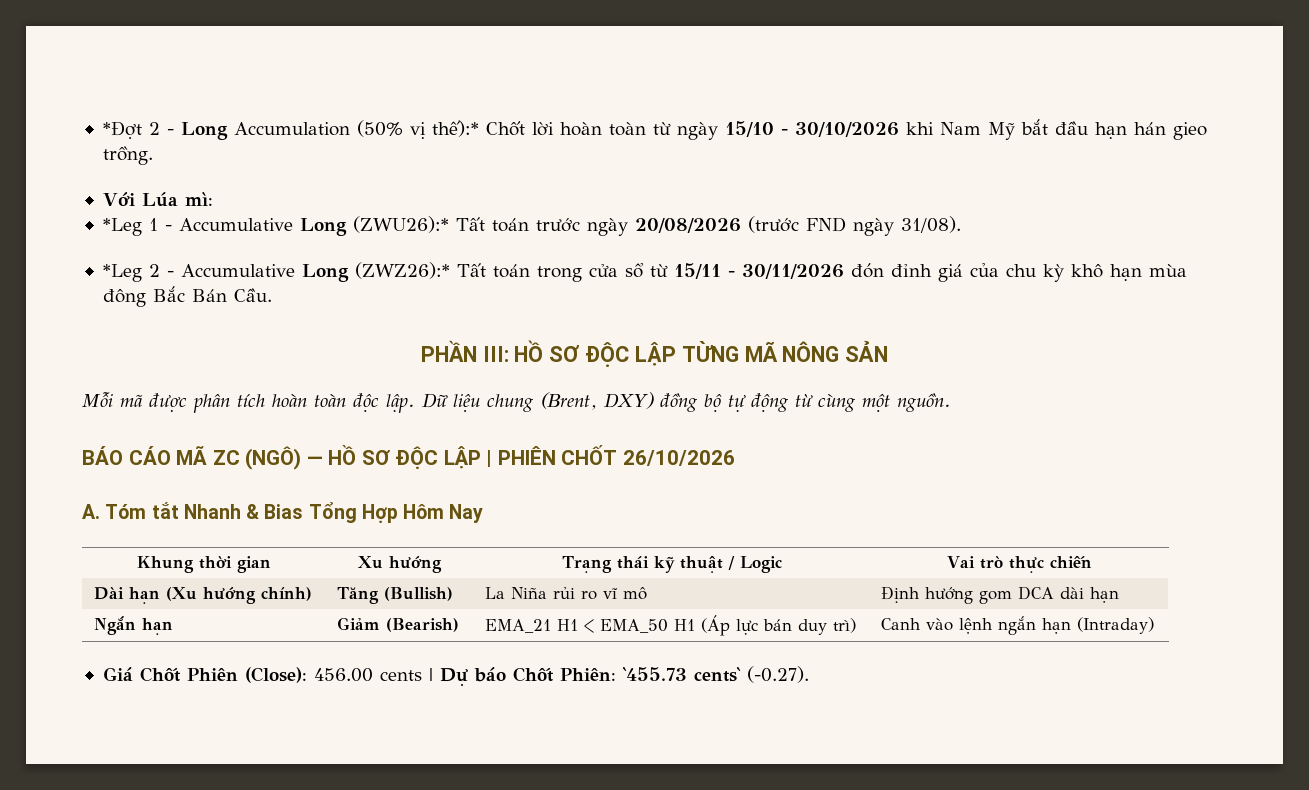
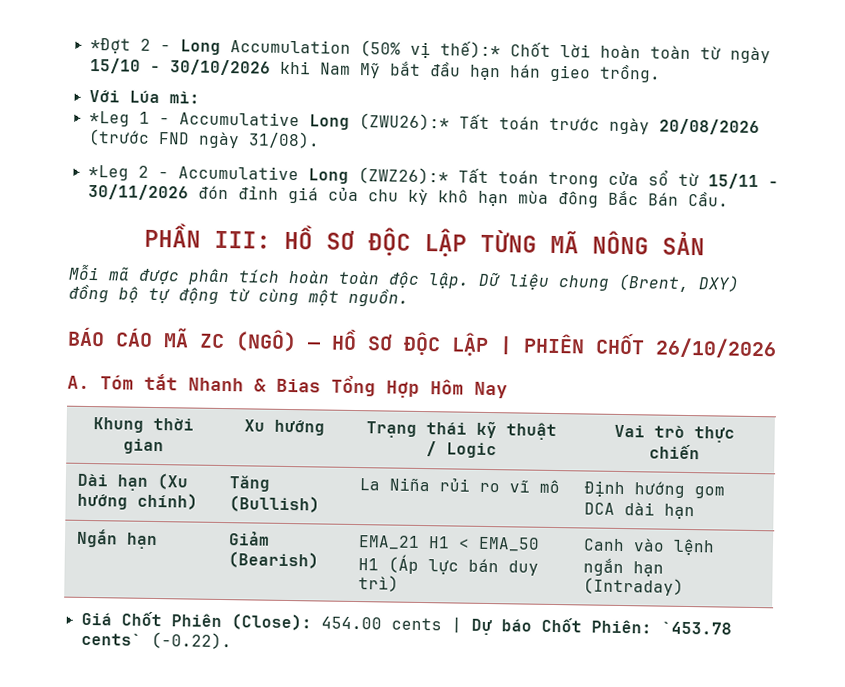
[313,668,373,682] 456.00 -> [320,616,382,630] 454.00
[621,666,809,683] `455.73 cents` (-0.27). -> [660,621,732,635] [80,631,232,650] `453.78 cents` (-0.22).

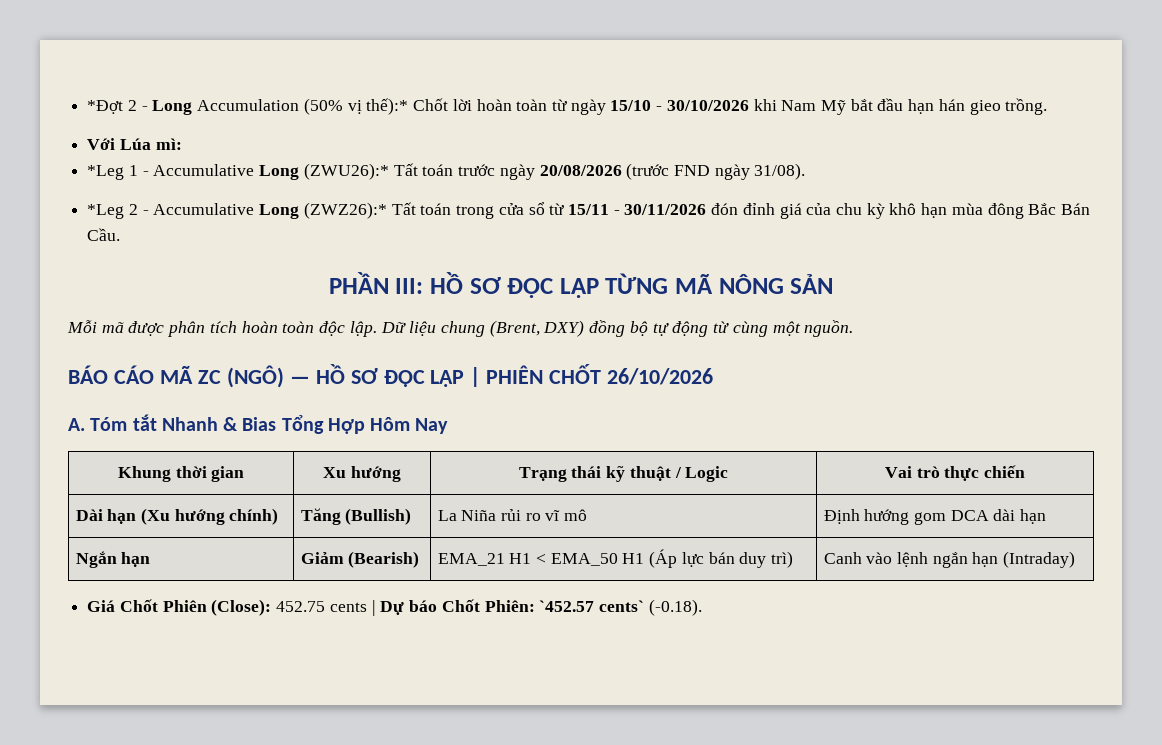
[320,616,382,630] 454.00 -> [276,601,326,612] 452.75
[660,621,732,635] [80,631,232,650] `453.78 cents` (-0.22). -> [539,599,702,616] `452.57 cents` (-0.18).

